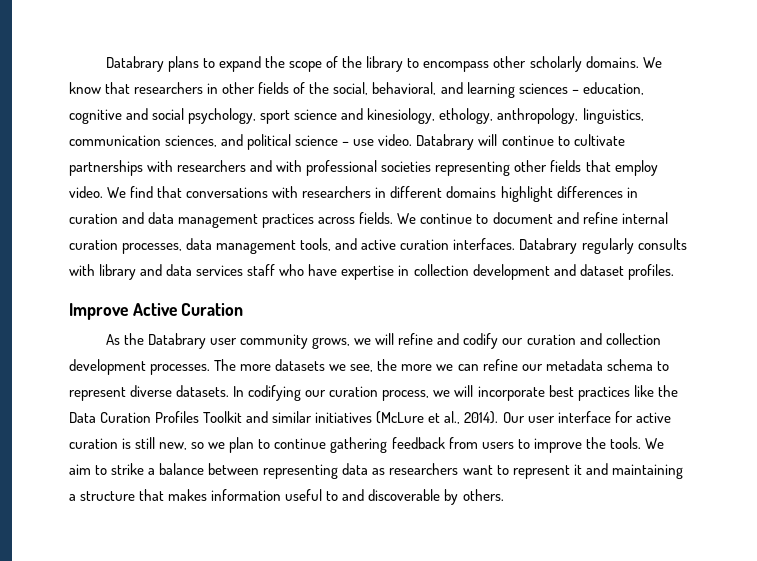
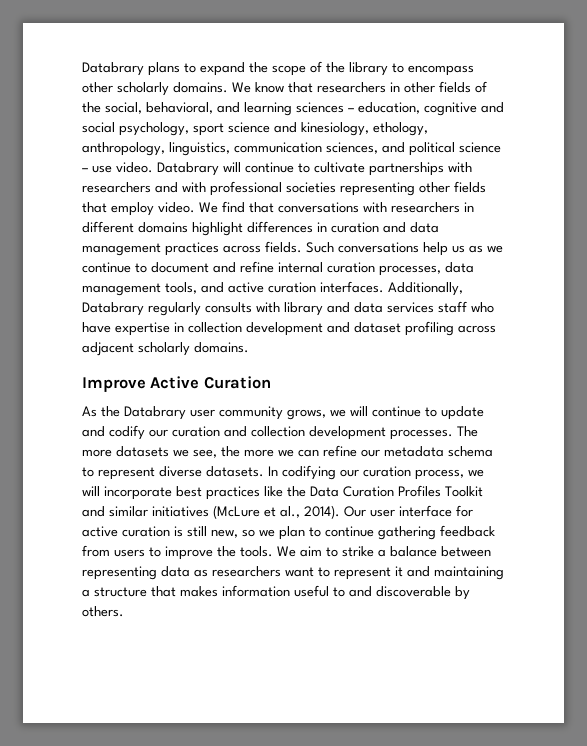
[397,213,417,224] We -> [306,242,503,256] Such conversations help us as we
(516, 244) none -> [388,282,463,296] Additionally,
[627,264,674,280] profiles. -> [405,321,496,336] [82,342,249,356] profiling across adjacent scholarly domains.
[398,333,434,345] refine -> [372,406,484,420] continue to update

